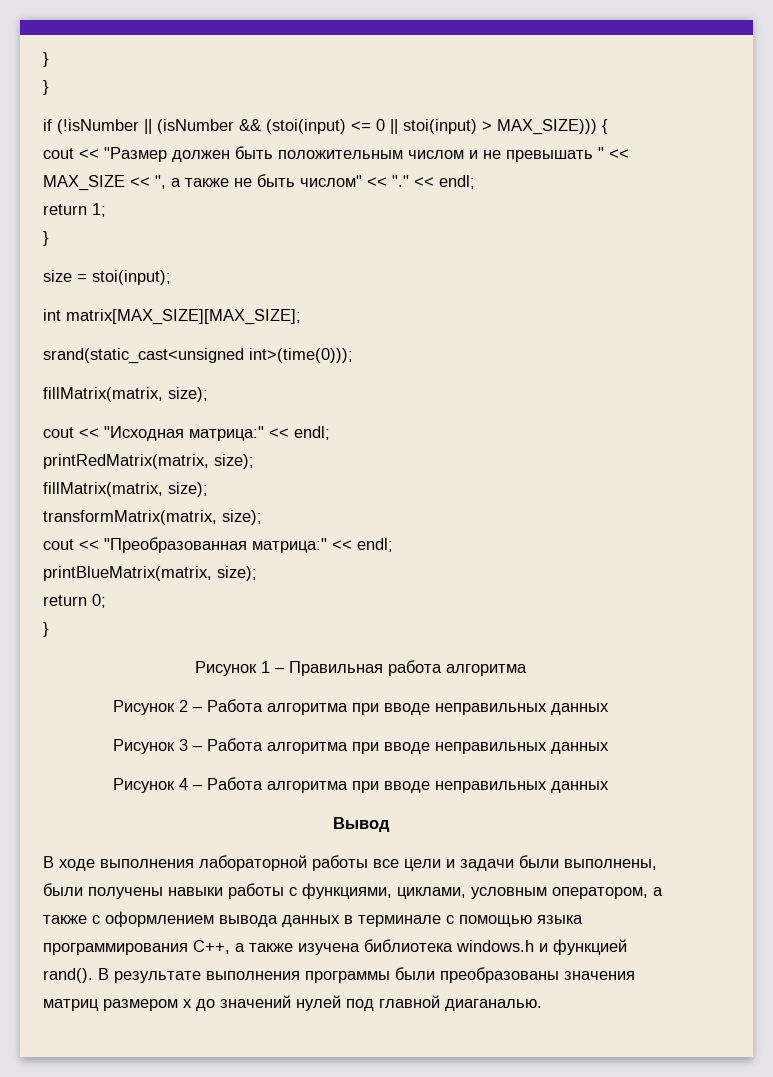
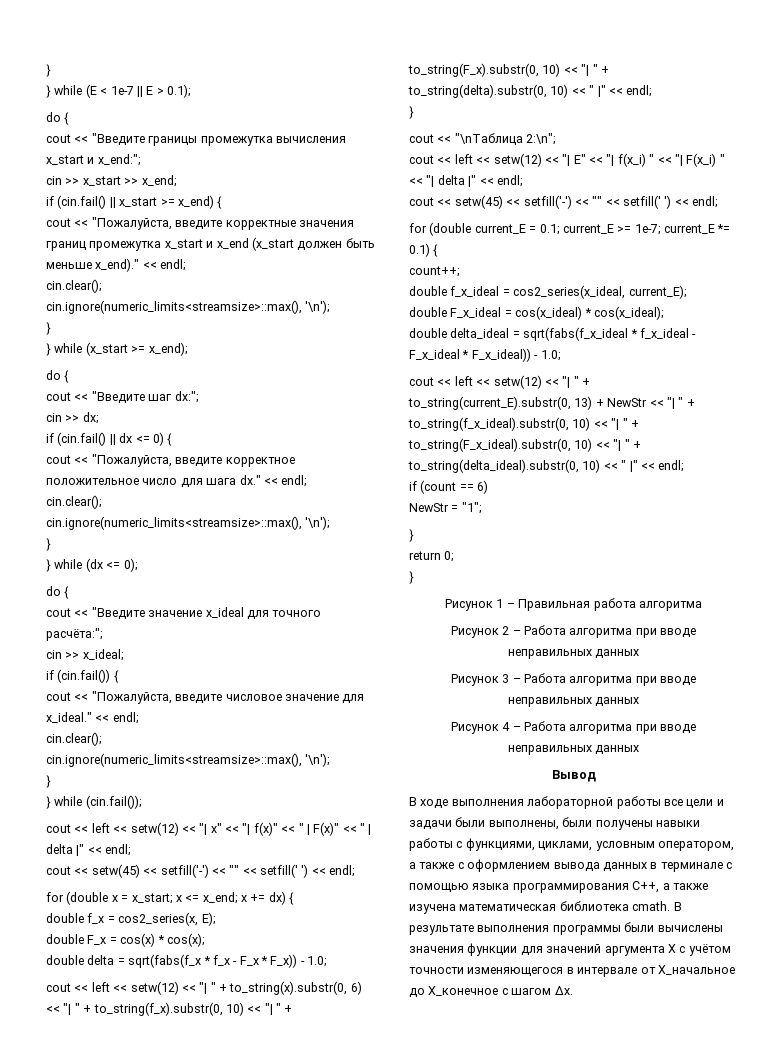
[43,52,49,67] [43,80,49,95] [43,119,608,135] [43,146,629,162] [43,174,475,191] [43,203,106,217] [43,231,49,246] [43,270,171,285] [43,309,301,325] [43,348,353,364] [43,387,208,402] [43,426,330,441] [43,454,254,469] [43,482,208,497] [43,510,262,525] [43,537,393,553] [43,566,257,581] } // } // if (!isNumber || (isNumber && (stoi(input) <= 0 || stoi(input) > MAX_SIZE))) { // cout << "Размер должен быть положительным числом и не превышать " << MAX_SIZE << ", а также не быть числом" << "." << endl; // return 1; // } // size = stoi(input); // int matrix[MAX_SIZE][MAX_SIZE]; // srand(static_cast<unsigned int>(time(0))); // fillMatrix(matrix, size); // cout << "Исходная матрица:" << endl; // printRedMatrix(matrix, size); // fillMatrix(matrix, size); // transformMatrix(matrix, size); // cout << "Преобразованная матрица:" << endl; // printBlueMatrix(matrix, size); -> [46,64,51,77] [46,84,191,98] [46,112,70,125] [46,133,346,146] [46,154,141,166] [46,175,177,187] [46,195,223,209] [46,217,354,230] [46,237,375,251] [46,258,187,272] [46,279,102,293] [46,300,331,314] [46,322,51,335] [46,342,188,356] [46,370,70,383] [46,391,199,404] [46,412,99,424] [46,432,173,446] [46,454,295,467] [46,475,308,488] [46,495,102,509] [46,516,331,530] [46,538,51,551] [46,558,138,572] [46,586,70,599] [46,607,322,620] [46,628,103,641] [46,649,124,661] [46,669,119,683] [46,691,365,704] [46,712,139,724] [46,732,102,746] [46,753,331,767] [46,775,51,788] [46,795,142,809] [46,822,372,836] [46,844,132,856] [46,864,356,878] [46,891,295,905] [46,912,216,926] [46,933,205,947] [46,954,328,968] [46,981,362,995] [46,1002,293,1016] [408,63,609,77] [408,84,653,98] [409,106,414,119] [409,133,557,146] [409,153,725,167] [409,175,523,187] [409,195,719,209] [409,222,731,236] [409,243,439,257] [409,266,460,277] [409,285,687,299] [409,306,664,320] [409,327,697,341] [409,348,561,362] [409,375,590,389] [408,396,695,410] [408,417,639,431] [408,438,641,452] [408,459,685,473] [409,480,489,494] [409,502,482,514] [409,529,414,542] } // } while (E < 1e-7 || E > 0.1); // do { // cout << "Введите границы промежутка вычисления x_start и x_end:"; // cin >> x_start >> x_end; // if (cin.fail() || x_start >= x_end) { // cout << "Пожалуйста, введите корректные значения границ промежутка x_start и x_end (x_start должен быть меньше x_end)." << endl; // cin.clear(); // cin.ignore(numeric_limits<streamsize>::max(), '\n'); // } // } while (x_start >= x_end); // do { // cout << "Введите шаг dx:"; // cin >> dx; // if (cin.fail() || dx <= 0) { // cout << "Пожалуйста, введите корректное положительное число для шага dx." << endl; // cin.clear(); // cin.ignore(numeric_limits<streamsize>::max(), '\n'); // } // } while (dx <= 0); // do { // cout << "Введите значение x_ideal для точного расчёта:"; // cin >> x_ideal; // if (cin.fail()) { // cout << "Пожалуйста, введите числовое значение для x_ideal." << endl; // cin.clear(); // cin.ignore(numeric_limits<streamsize>::max(), '\n'); // } // } while (cin.fail()); // cout << left << setw(12) << "| x" << "| f(x)" << " | F(x)" << " | delta |" << endl; // cout << setw(45) << setfill('-') << "" << setfill(' ') << endl; // for (double x = x_start; x <= x_end; x += dx) { // double f_x = cos2_series(x, E); // double F_x = cos(x) * cos(x); // double delta = sqrt(fabs(f_x * f_x - F_x * F_x)) - 1.0; // cout << left << setw(12) << "| " + to_string(x).substr(0, 6) << "| " + to_string(f_x).substr(0, 10) << "| " + to_string(F_x).substr(0, 10) << "| " + to_string(delta).substr(0, 10) << " |" << endl; // } // cout << "\nТаблица 2:\n"; // cout << left << setw(12) << "| E" << "| f(x_i) " << "| F(x_i) " << "| delta |" << endl; // cout << setw(45) << setfill('-') << "" << setfill(' ') << endl; // for (double current_E = 0.1; current_E >= 1e-7; current_E *= 0.1) { // count++; // double f_x_ideal = cos2_series(x_ideal, current_E); // double F_x_ideal = cos(x_ideal) * cos(x_ideal); // double delta_ideal = sqrt(fabs(f_x_ideal * f_x_ideal - F_x_ideal * F_x_ideal)) - 1.0; // cout << left << setw(12) << "| " + to_string(current_E).substr(0, 13) + NewStr << "| " + to_string(f_x_ideal).substr(0, 10) << "| " + to_string(F_x_ideal).substr(0, 10) << "| " + to_string(delta_ideal).substr(0, 10) << " |" << endl; // if (count == 6) // NewStr = "1"; // }
[364,939,627,955] [43,968,93,983] библиотека windows.h и функцией rand(). -> [459,901,671,911] математическая библиотека cmath.
[440,967,635,983] [43,995,542,1011] преобразованы значения матриц размером x до значений нулей под главной диаганалью. -> [657,925,723,932] [409,943,731,956] [409,965,735,977] [409,986,573,998] вычислены значения функции для значений аргумента X с учётом точности изменяющегося в интервале от X_начальное до X_конечное c шагом ∆x.

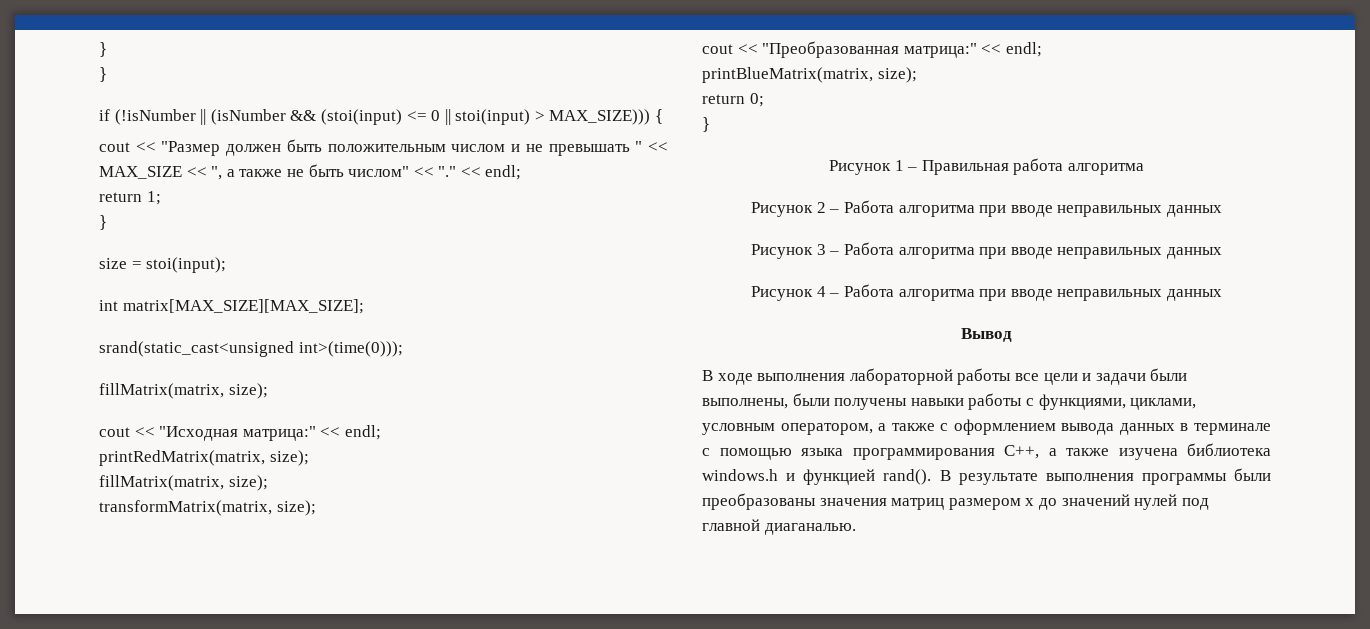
[46,64,51,77] [46,84,191,98] [46,112,70,125] [46,133,346,146] [46,154,141,166] [46,175,177,187] [46,195,223,209] [46,217,354,230] [46,237,375,251] [46,258,187,272] [46,279,102,293] [46,300,331,314] [46,322,51,335] [46,342,188,356] [46,370,70,383] [46,391,199,404] [46,412,99,424] [46,432,173,446] [46,454,295,467] [46,475,308,488] [46,495,102,509] [46,516,331,530] [46,538,51,551] [46,558,138,572] [46,586,70,599] [46,607,322,620] [46,628,103,641] [46,649,124,661] [46,669,119,683] [46,691,365,704] [46,712,139,724] [46,732,102,746] [46,753,331,767] [46,775,51,788] [46,795,142,809] [46,822,372,836] [46,844,132,856] [46,864,356,878] [46,891,295,905] [46,912,216,926] [46,933,205,947] [46,954,328,968] [46,981,362,995] [46,1002,293,1016] [408,63,609,77] [408,84,653,98] [409,106,414,119] [409,133,557,146] [409,153,725,167] [409,175,523,187] [409,195,719,209] [409,222,731,236] [409,243,439,257] [409,266,460,277] [409,285,687,299] [409,306,664,320] [409,327,697,341] [409,348,561,362] [409,375,590,389] [408,396,695,410] [408,417,639,431] [408,438,641,452] [408,459,685,473] [409,480,489,494] [409,502,482,514] [409,529,414,542] } // } while (E < 1e-7 || E > 0.1); // do { // cout << "Введите границы промежутка вычисления x_start и x_end:"; // cin >> x_start >> x_end; // if (cin.fail() || x_start >= x_end) { // cout << "Пожалуйста, введите корректные значения границ промежутка x_start и x_end (x_start должен быть меньше x_end)." << endl; // cin.clear(); // cin.ignore(numeric_limits<streamsize>::max(), '\n'); // } // } while (x_start >= x_end); // do { // cout << "Введите шаг dx:"; // cin >> dx; // if (cin.fail() || dx <= 0) { // cout << "Пожалуйста, введите корректное положительное число для шага dx." << endl; // cin.clear(); // cin.ignore(numeric_limits<streamsize>::max(), '\n'); // } // } while (dx <= 0); // do { // cout << "Введите значение x_ideal для точного расчёта:"; // cin >> x_ideal; // if (cin.fail()) { // cout << "Пожалуйста, введите числовое значение для x_ideal." << endl; // cin.clear(); // cin.ignore(numeric_limits<streamsize>::max(), '\n'); // } // } while (cin.fail()); // cout << left << setw(12) << "| x" << "| f(x)" << " | F(x)" << " | delta |" << endl; // cout << setw(45) << setfill('-') << "" << setfill(' ') << endl; // for (double x = x_start; x <= x_end; x += dx) { // double f_x = cos2_series(x, E); // double F_x = cos(x) * cos(x); // double delta = sqrt(fabs(f_x * f_x - F_x * F_x)) - 1.0; // cout << left << setw(12) << "| " + to_string(x).substr(0, 6) << "| " + to_string(f_x).substr(0, 10) << "| " + to_string(F_x).substr(0, 10) << "| " + to_string(delta).substr(0, 10) << " |" << endl; // } // cout << "\nТаблица 2:\n"; // cout << left << setw(12) << "| E" << "| f(x_i) " << "| F(x_i) " << "| delta |" << endl; // cout << setw(45) << setfill('-') << "" << setfill(' ') << endl; // for (double current_E = 0.1; current_E >= 1e-7; current_E *= 0.1) { // count++; // double f_x_ideal = cos2_series(x_ideal, current_E); // double F_x_ideal = cos(x_ideal) * cos(x_ideal); // double delta_ideal = sqrt(fabs(f_x_ideal * f_x_ideal - F_x_ideal * F_x_ideal)) - 1.0; // cout << left << setw(12) << "| " + to_string(current_E).substr(0, 13) + NewStr << "| " + to_string(f_x_ideal).substr(0, 10) << "| " + to_string(F_x_ideal).substr(0, 10) << "| " + to_string(delta_ideal).substr(0, 10) << " |" << endl; // if (count == 6) // NewStr = "1"; // } -> [99,42,107,57] [99,67,107,82] [99,109,664,125] [99,139,669,156] [99,164,522,180] [99,191,161,205] [99,215,107,230] [99,257,227,273] [99,299,364,314] [99,341,403,357] [99,383,268,399] [99,425,381,441] [99,450,309,466] [99,475,268,491] [99,500,316,516] [702,41,1042,58] [702,67,917,83] } // } // if (!isNumber || (isNumber && (stoi(input) <= 0 || stoi(input) > MAX_SIZE))) { // cout << "Размер должен быть положительным числом и не превышать " << MAX_SIZE << ", а также не быть числом" << "." << endl; // return 1; // } // size = stoi(input); // int matrix[MAX_SIZE][MAX_SIZE]; // srand(static_cast<unsigned int>(time(0))); // fillMatrix(matrix, size); // cout << "Исходная матрица:" << endl; // printRedMatrix(matrix, size); // fillMatrix(matrix, size); // transformMatrix(matrix, size); // cout << "Преобразованная матрица:" << endl; // printBlueMatrix(matrix, size);
[459,901,671,911] математическая библиотека cmath. -> [1187,443,1271,456] [702,469,932,485] библиотека windows.h и функцией rand().
[657,925,723,932] [409,943,731,956] [409,965,735,977] [409,986,573,998] вычислены значения функции для значений аргумента X с учётом точности изменяющегося в интервале от X_начальное до X_конечное c шагом ∆x. -> [702,493,1209,510] [702,519,856,535] преобразованы значения матриц размером x до значений нулей под главной диаганалью.

